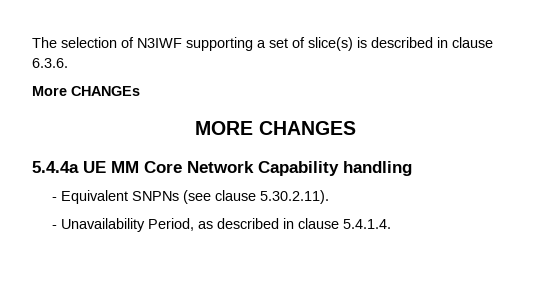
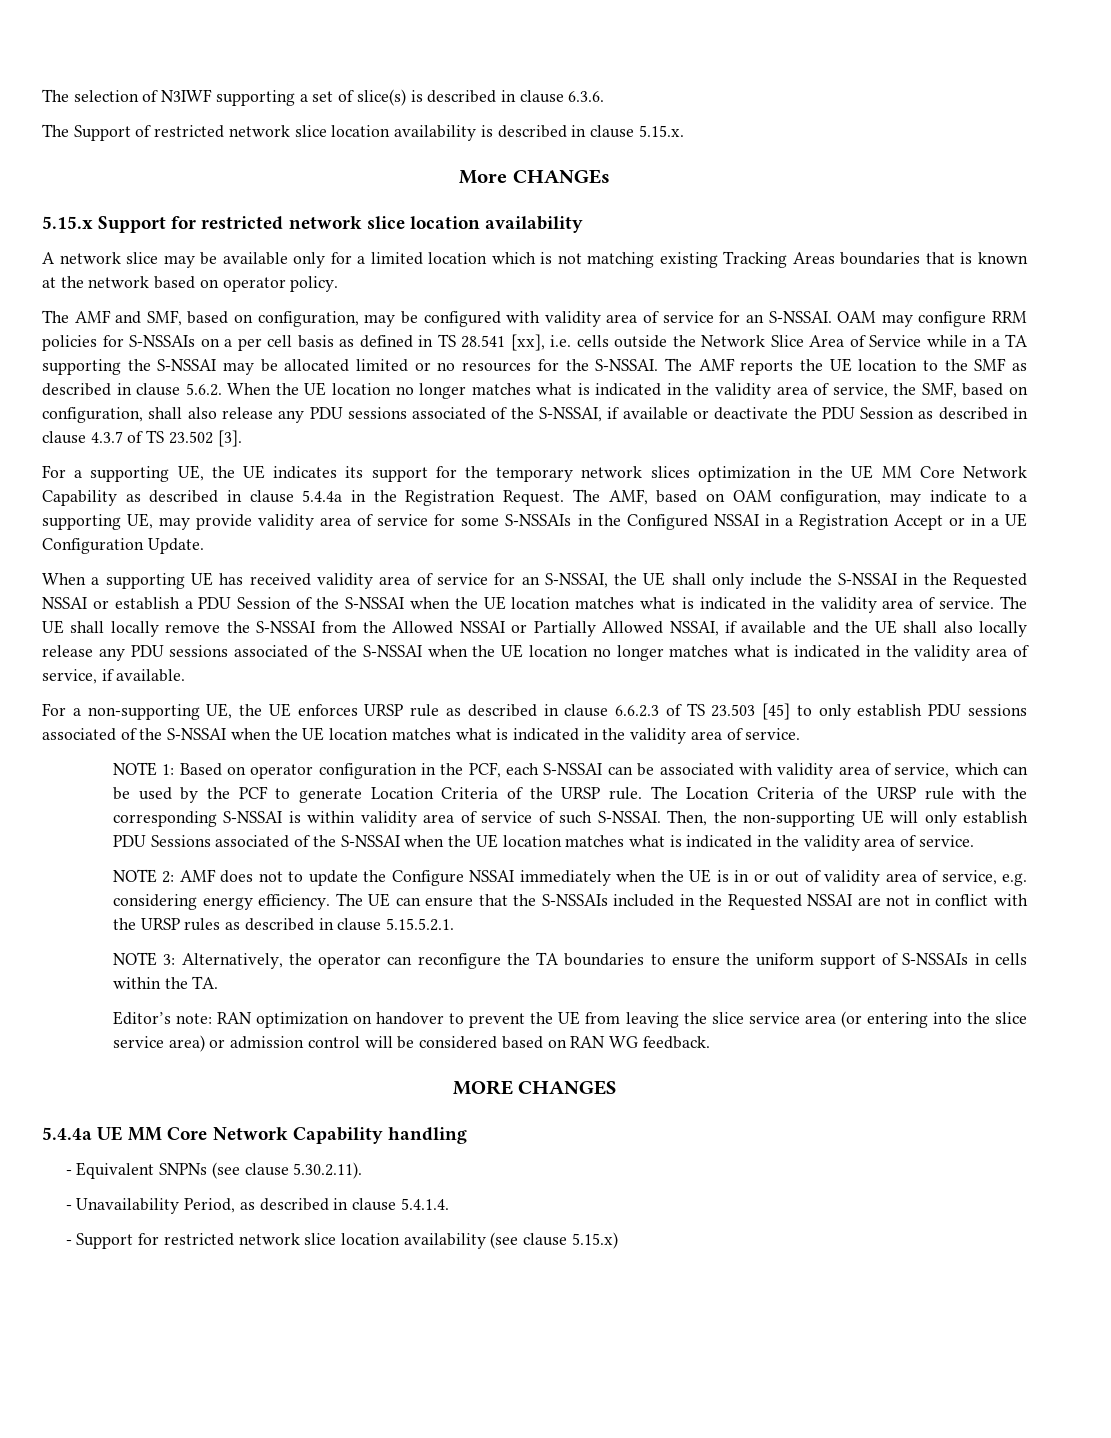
[32,86,140,96] More CHANGEs -> [42,124,684,141] [459,169,610,184] [42,216,583,233] [42,251,1028,268] [42,276,339,292] [42,310,1027,327] [42,334,1028,351] [42,358,1027,375] [42,382,1029,399] [42,407,1028,423] [42,430,242,447] [42,465,1028,482] [42,489,1028,506] [42,513,1027,530] [42,538,204,554] [42,572,1028,589] [42,596,1027,613] [42,620,1028,637] [42,644,1030,661] [42,669,186,684] [42,703,1027,720] [42,727,801,744] [112,762,1029,779] [112,786,1027,803] [112,810,1028,827] [112,834,974,851] [112,869,1028,886] [112,893,1028,910] [112,918,455,931] [112,952,1027,969] [112,976,219,989] [112,1011,1027,1028] [112,1035,710,1052] The Support of restricted network slice location availability is described in clause 5.15.x. // More CHANGEs // 5.15.x Support for restricted network slice location availability // A network slice may be available only for a limited location which is not matching existing Tracking Areas boundaries that is known at the network based on operator policy. // The AMF and SMF, based on configuration, may be configured with validity area of service for an S-NSSAI. OAM may configure RRM policies for S-NSSAIs on a per cell basis as defined in TS 28.541 [xx], i.e. cells outside the Network Slice Area of Service while in a TA supporting the S-NSSAI may be allocated limited or no resources for the S-NSSAI. The AMF reports the UE location to the SMF as described in clause 5.6.2. When the UE location no longer matches what is indicated in the validity area of service, the SMF, based on configuration, shall also release any PDU sessions associated of the S-NSSAI, if available or deactivate the PDU Session as described in clause 4.3.7 of TS 23.502 [3]. // For a supporting UE, the UE indicates its support for the temporary network slices optimization in the UE MM Core Network Capability as described in clause 5.4.4a in the Registration Request. The AMF, based on OAM configuration, may indicate to a supporting UE, may provide validity area of service for some S-NSSAIs in the Configured NSSAI in a Registration Accept or in a UE Configuration Update. // When a supporting UE has received validity area of service for an S-NSSAI, the UE shall only include the S-NSSAI in the Requested NSSAI or establish a PDU Session of the S-NSSAI when the UE location matches what is indicated in the validity area of service. The UE shall locally remove the S-NSSAI from the Allowed NSSAI or Partially Allowed NSSAI, if available and the UE shall also locally release any PDU sessions associated of the S-NSSAI when the UE location no longer matches what is indicated in the validity area of service, if available. // For a non-supporting UE, the UE enforces URSP rule as described in clause 6.6.2.3 of TS 23.503 [45] to only establish PDU sessions associated of the S-NSSAI when the UE location matches what is indicated in the validity area of service. // NOTE 1: Based on operator configuration in the PCF, each S-NSSAI can be associated with validity area of service, which can be used by the PCF to generate Location Criteria of the URSP rule. The Location Criteria of the URSP rule with the corresponding S-NSSAI is within validity area of service of such S-NSSAI. Then, the non-supporting UE will only establish PDU Sessions associated of the S-NSSAI when the UE location matches what is indicated in the validity area of service. // NOTE 2: AMF does not to update the Configure NSSAI immediately when the UE is in or out of validity area of service, e.g. considering energy efficiency. The UE can ensure that the S-NSSAIs included in the Requested NSSAI are not in conflict with the URSP rules as described in clause 5.15.5.2.1. // NOTE 3: Alternatively, the operator can reconfigure the TA boundaries to ensure the uniform support of S-NSSAIs in cells within the TA. // Editor’s note: RAN optimization on handover to prevent the UE from leaving the slice service area (or entering into the slice service area) or admission control will be considered based on RAN WG feedback.
(391, 224) none -> [65,1232,618,1249] // - Support for restricted network slice location availability (see clause 5.15.x)

